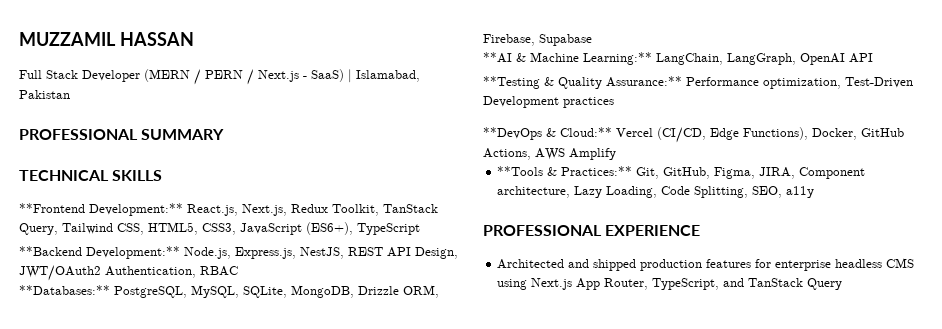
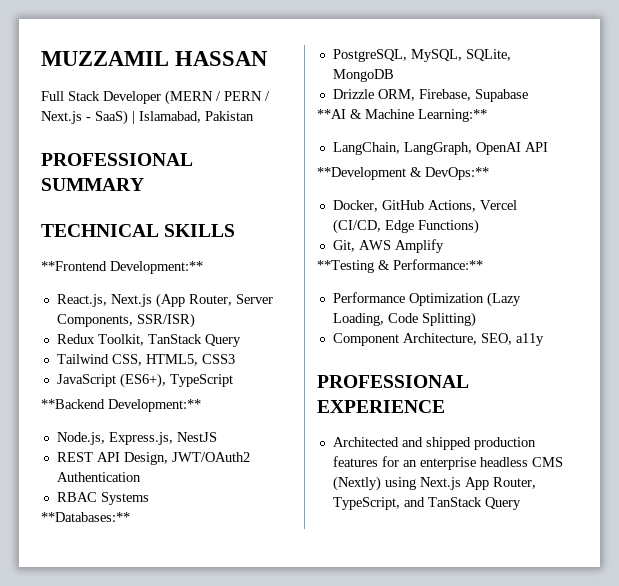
[187,204,287,216] React.js, Next.js, -> [56,293,273,308] [56,313,195,328] // React.js, Next.js (App Router, Server Components, SSR/ISR) //
[19,223,58,235] Query, -> [204,334,241,347] Query //
[202,223,236,235] CSS3, -> [201,354,235,364] CSS3 //
(180, 252) none -> (201, 405) //
[300,247,344,259] NestJS, -> [176,432,217,442] NestJS //
[105,266,196,278] Authentication, -> [56,472,141,482] Authentication //
(238, 271) none -> [100,492,149,505] Systems
(110, 290) none -> (130, 517) //
[291,285,354,298] MongoDB, -> [332,69,394,82] MongoDB //
(652, 58) none -> (487, 115) //
[483,76,913,89] [483,96,614,108] [483,127,904,143] [483,148,616,160] [497,166,866,179] [497,186,749,198] **Testing & Quality Assurance:** Performance optimization, Test-Driven Development practices // **DevOps & Cloud:** Vercel (CI/CD, Edge Functions), Docker, GitHub Actions, AWS Amplify // **Tools & Practices:** Git, GitHub, Figma, JIRA, Component architecture, Lazy Loading, Code Splitting, -> [317,167,489,180] [332,200,517,212] [332,219,479,234] [332,239,444,253] [317,259,483,273] [332,292,521,307] [332,312,476,327] [332,333,477,346] **Development & DevOps:** // Docker, GitHub Actions, Vercel (CI/CD, Edge Functions) // Git, AWS Amplify // **Testing & Performance:** // Performance Optimization (Lazy Loading, Code Splitting) // Component Architecture,
(772, 263) none -> [402,460,417,467] an
(915, 263) none -> [332,476,381,491] (Nextly)

